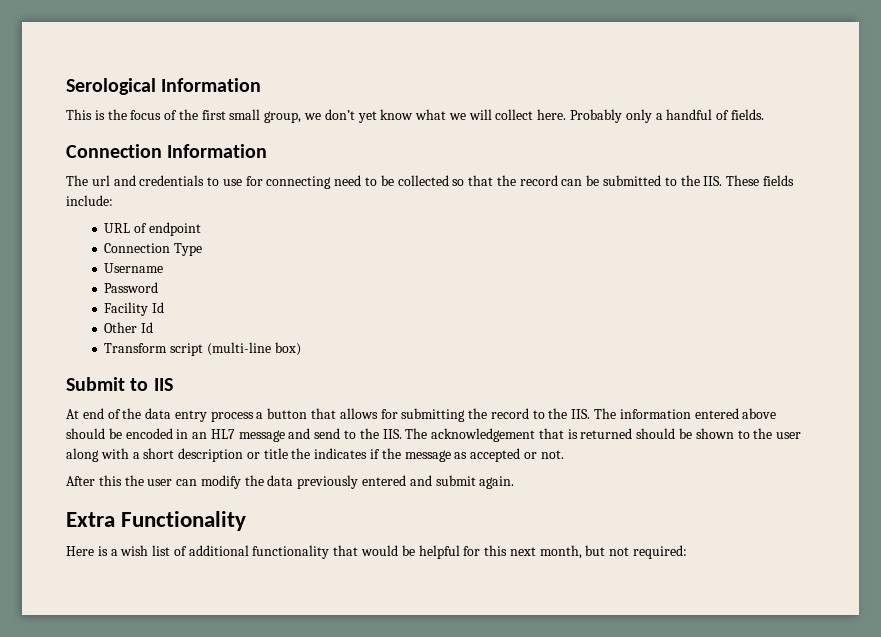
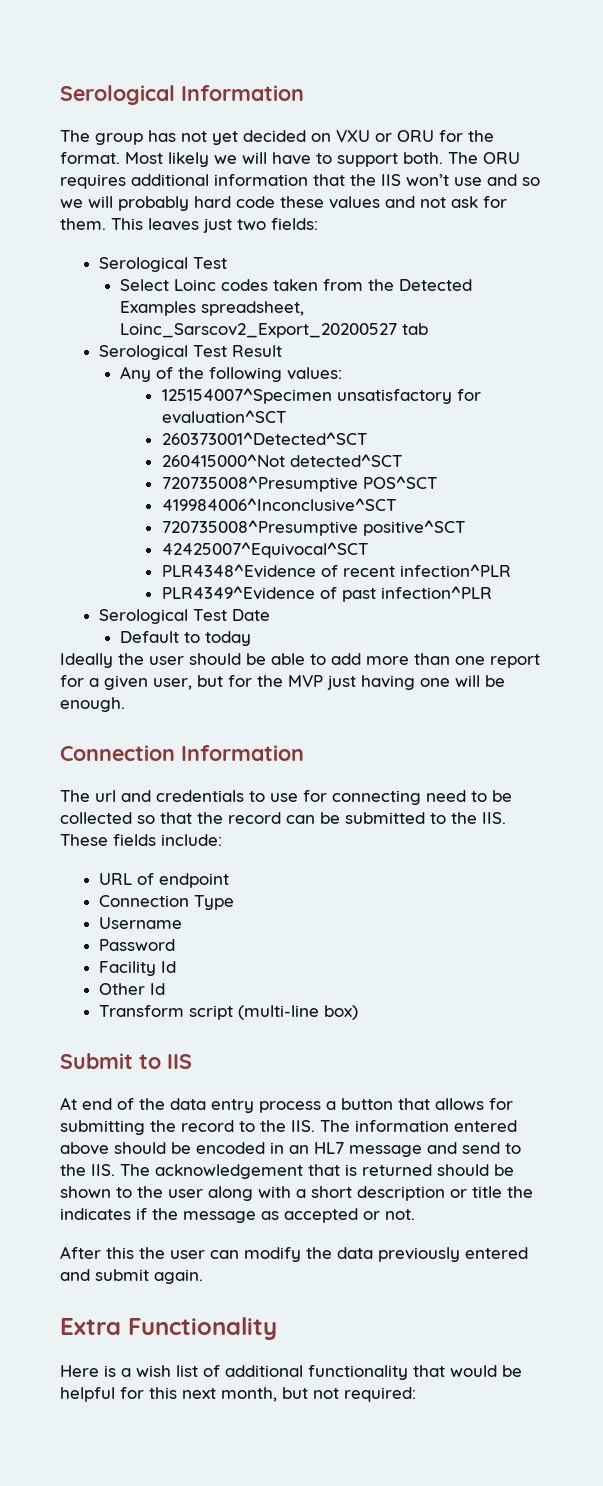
[66,109,764,123] This is the focus of the first small group, we don’t yet know what we will collect here. Probably only a handful of fields. -> [60,130,494,145] [60,152,520,167] [60,174,540,189] [60,196,507,211] [60,218,318,233] [99,257,228,272] [120,279,473,291] [120,301,305,316] [120,323,429,338] [99,345,283,360] [120,366,343,382] [161,388,481,404] [161,410,286,424] [161,432,367,445] [161,454,402,467] [161,476,437,492] [161,498,396,512] [161,520,465,536] [161,542,368,558] [161,564,511,578] [161,586,492,602] [99,609,271,624] [120,631,252,646] [60,653,540,668] [60,675,505,690] [60,697,125,712] The group has not yet decided on VXU or ORU for the format. Most likely we will have to support both. The ORU requires additional information that the IIS won’t use and so we will probably hard code these values and not ask for them. This leaves just two fields: // Serological Test // Select Loinc codes taken from the Detected Examples spreadsheet, Loinc_Sarscov2_Export_20200527 tab // Serological Test Result // Any of the following values: // 125154007^Specimen unsatisfactory for evaluation^SCT // 260373001^Detected^SCT // 260415000^Not detected^SCT // 720735008^Presumptive POS^SCT // 419984006^Inconclusive^SCT // 720735008^Presumptive positive^SCT // 42425007^Equivocal^SCT // PLR4348^Evidence of recent infection^PLR // PLR4349^Evidence of past infection^PLR // Serological Test Date // Default to today // Ideally the user should be able to add more than one report for a given user, but for the MVP just having one will be enough.

